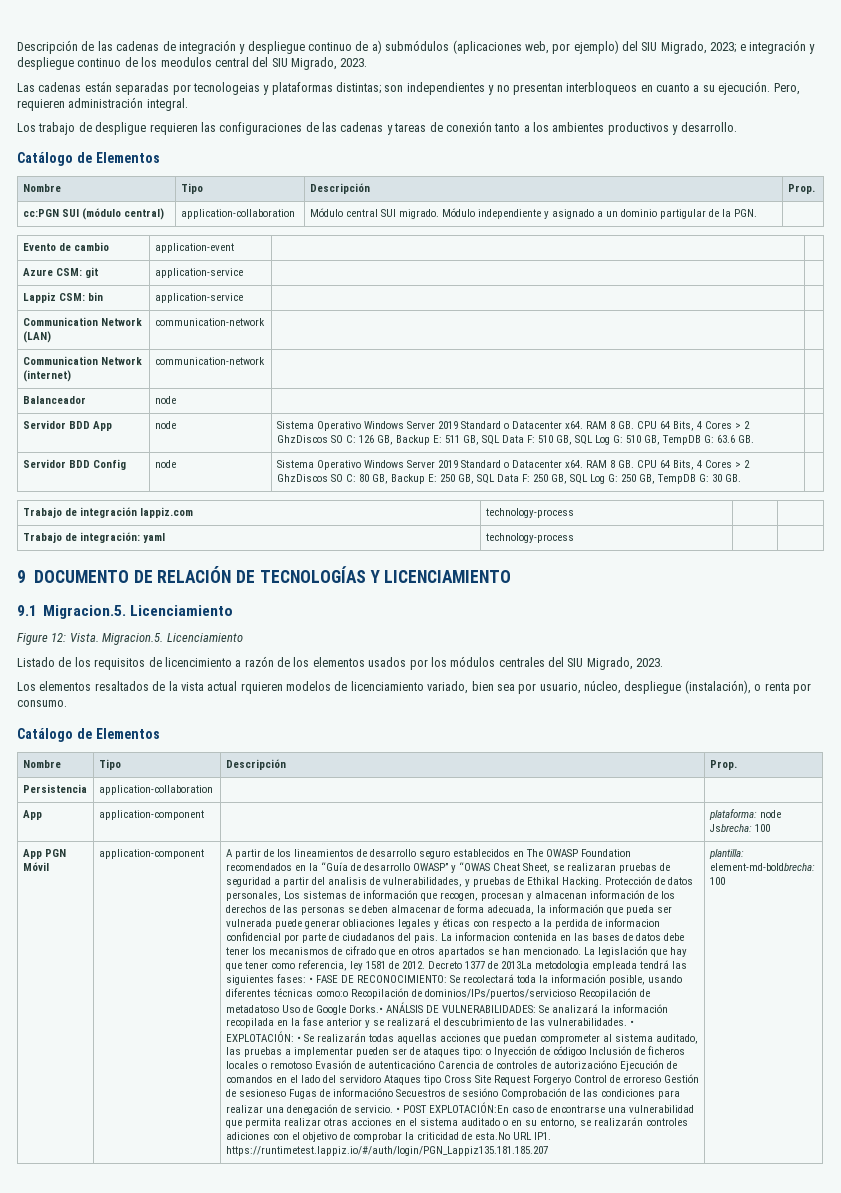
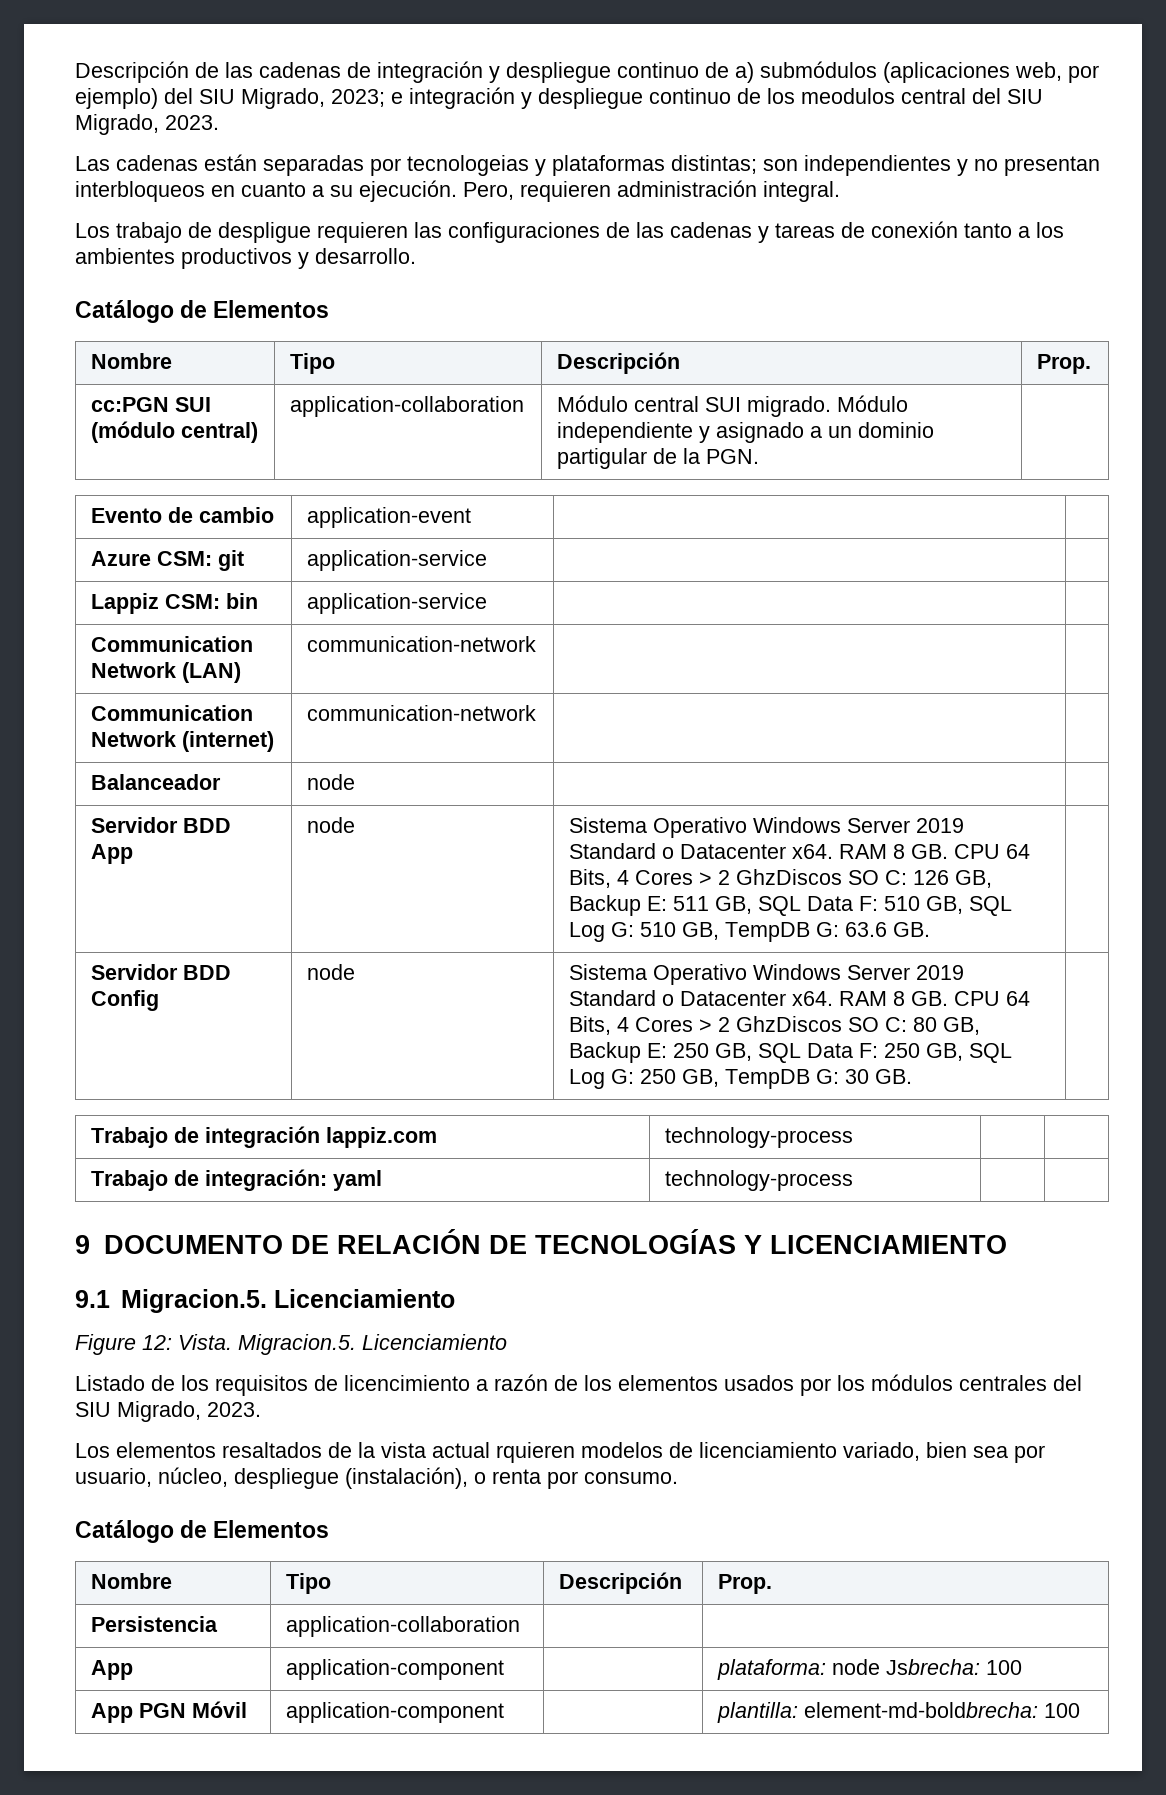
[225,849,631,859] [225,862,670,873] [225,876,693,887] [225,890,675,901] [225,904,672,915] [225,918,660,929] [225,932,684,943] [225,946,687,957] [225,960,687,971] [225,974,682,985] [225,988,650,999] [225,1002,668,1015] [225,1017,634,1028] [225,1031,698,1044] [225,1046,685,1057] [225,1060,677,1071] [225,1074,699,1085] [225,1088,680,1099] [225,1102,694,1115] [225,1117,688,1128] [225,1132,551,1142] [225,1146,548,1156] A partir de los lineamientos de desarrollo seguro establecidos en The OWASP Foundation recomendados en la “Guía de desarrollo OWASP” y “OWAS Cheat Sheet, se realizaran pruebas de seguridad a partir del analisis de vulnerabilidades, y pruebas de Ethikal Hacking. Protección de datos personales, Los sistemas de información que recogen, procesan y almacenan información de los derechos de las personas se deben almacenar de forma adecuada, la información que pueda ser vulnerada puede generar obliaciones legales y éticas con respecto a la perdida de informacion confidencial por parte de ciudadanos del pais. La informacion contenida en las bases de datos debe tener los mecanismos de cifrado que en otros apartados se han mencionado. La legislación que hay que tener como referencia, ley 1581 de 2012. Decreto 1377 de 2013La metodologia empleada tendrá las siguientes fases: • FASE DE RECONOCIMIENTO: Se recolectará toda la información posible, usando diferentes técnicas como:o Recopilación de dominios/IPs/puertos/servicioso Recopilación de metadatoso Uso de Google Dorks.• ANÁLSIS DE VULNERABILIDADES: Se analizará la información recopilada en la fase anterior y se realizará el descubrimiento de las vulnerabilidades. • EXPLOTACIÓN: • Se realizarán todas aquellas acciones que puedan comprometer al sistema auditado, las pruebas a implementar pueden ser de ataques tipo: o Inyección de códigoo Inclusión de ficheros locales o remotoso Evasión de autenticacióno Carencia de controles de autorizacióno Ejecución de comandos en el lado del servidoro Ataques tipo Cross Site Request Forgeryo Control de erroreso Gestión de sesioneso Fugas de informacióno Secuestros de sesióno Comprobación de las condiciones para realizar una denegación de servicio. • POST EXPLOTACIÓN:En caso de encontrarse una vulnerabilidad que permita realizar otras acciones en el sistema auditado o en su entorno, se realizarán controles adiciones con el objetivo de comprobar la criticidad de esta.No URL IP1. https://runtimetest.lappiz.io/#/auth/login/PGN_Lappiz135.181.185.207 -> (504, 1712) none

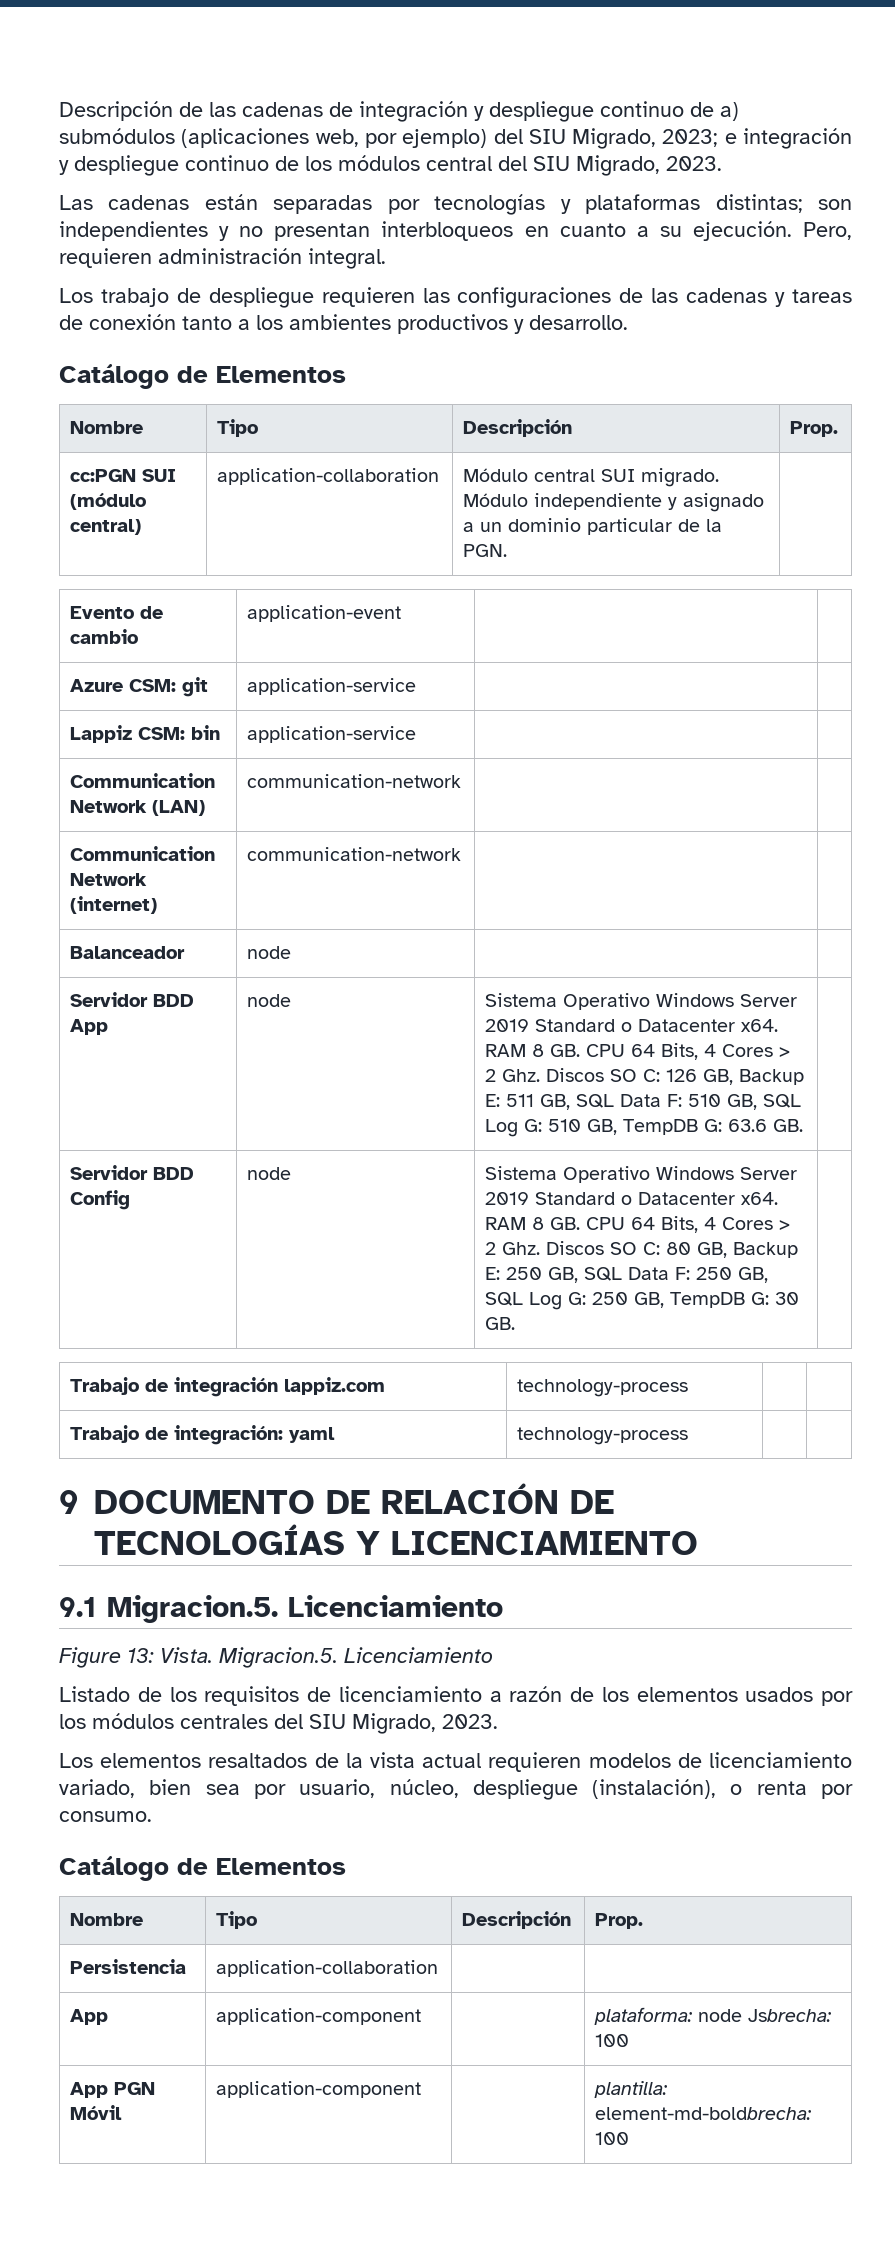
[801,88,895,104] meodulos -> [338,155,420,171] módulos
[407,155,529,176] tecnologeias -> [434,194,546,215] tecnologías
[218,222,311,243] despligue -> [208,287,314,308] despliegue
[556,448,647,469] partigular -> [587,518,673,535] particular
[735,869,842,885] GhzDiscos -> [502,1068,605,1082] Ghz. Discos
[735,1016,842,1032] GhzDiscos -> [502,1241,605,1255] Ghz. Discos
[142,1335,172,1350] 12: -> [127,1648,154,1663] 13:
[344,1375,470,1391] licencimiento -> [338,1686,482,1702] licenciamiento
[496,1442,575,1463] rquieren -> [488,1752,582,1772] requieren

